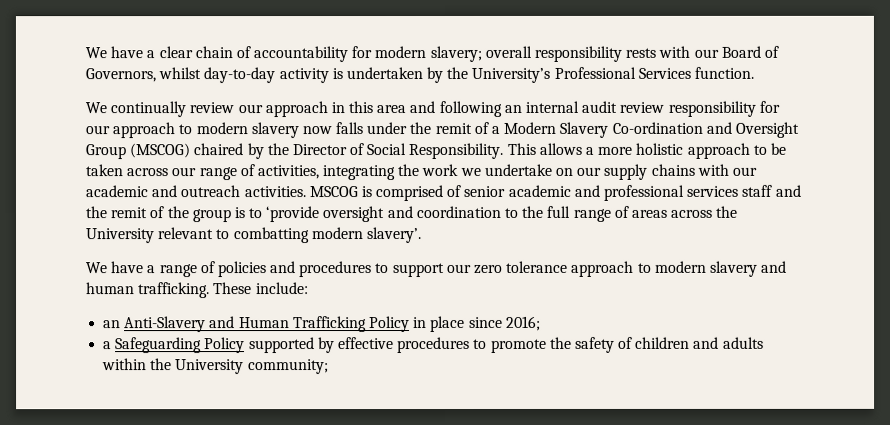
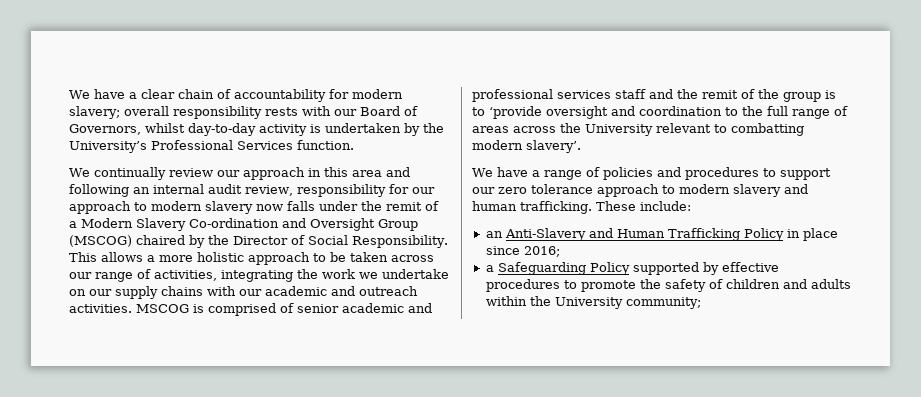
[619,101,665,113] review -> [245,185,293,196] review,

